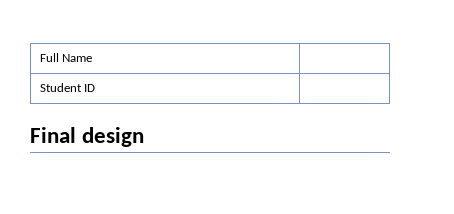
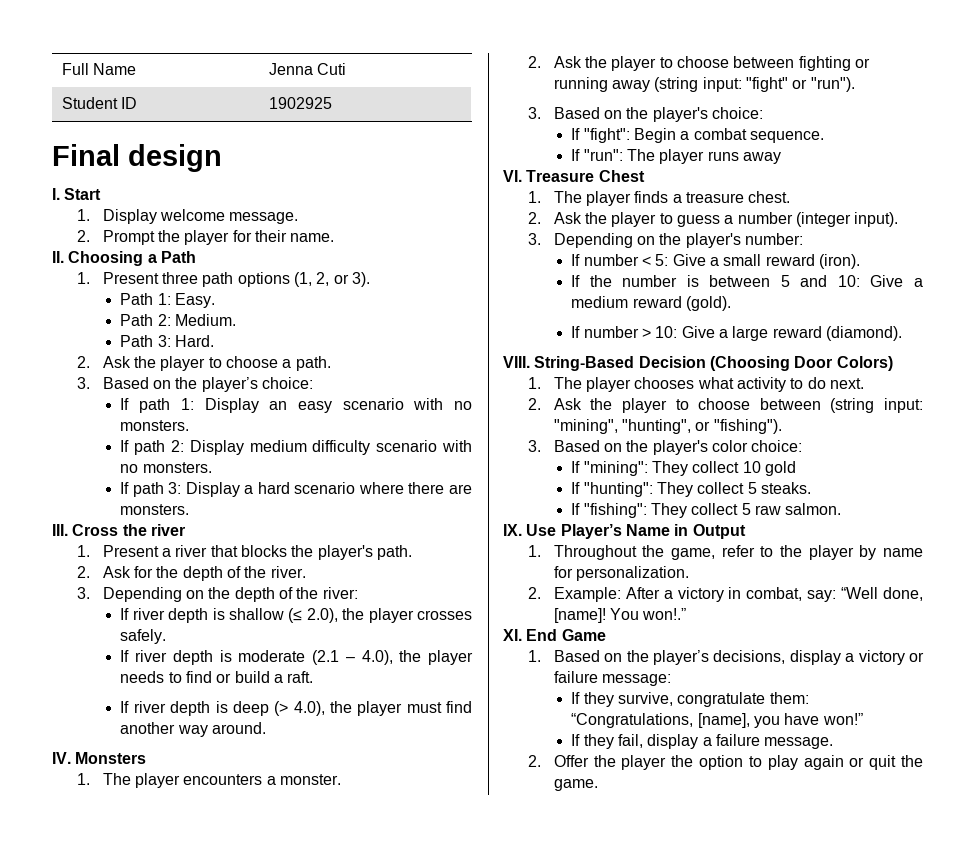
(93, 58) none -> [268,63,346,75] Jenna Cuti
(96, 88) none -> [268,97,332,109] 1902925
(145, 137) none -> [52,188,102,200] [77,209,299,224] [77,230,335,245] [52,251,196,266] [77,272,371,287] [120,293,216,308] [120,314,237,326] [120,335,215,347] [77,356,331,371] [77,377,314,392] [120,398,473,413] [120,420,190,431] [120,440,472,455] [120,462,212,473] [120,482,472,497] [120,504,190,515] [52,524,185,536] [77,545,413,560] [77,566,306,581] [77,587,358,602] [120,608,472,623] [120,629,167,644] [120,650,473,665] [120,671,314,683] [120,701,473,716] [120,722,267,737] [52,752,147,764] [77,773,342,788] [528,56,871,71] [553,77,855,92] [528,107,764,122] [571,128,825,143] [571,149,782,164] [503,170,645,182] [528,191,791,206] [528,212,899,227] [528,233,804,248] [571,254,860,269] [571,275,923,287] [571,296,732,311] [571,326,902,341] [503,356,893,371] [528,377,865,392] [528,398,923,413] [553,419,782,434] [528,440,803,455] [571,461,797,476] [571,482,812,497] [571,503,842,518] [503,524,746,539] [528,545,923,560] [553,566,690,581] [528,587,923,602] [553,608,687,623] [503,629,606,641] [528,650,924,665] [553,671,672,686] [571,692,809,707] [571,713,863,728] [571,734,834,749] [528,755,923,770] [553,779,598,791] // I. Start // 1. Display welcome message. // 2. Prompt the player for their name. // II. Choosing a Path // 1. Present three path options (1, 2, or 3). // Path 1: Easy. // Path 2: Medium. // Path 3: Hard. // 2. Ask the player to choose a path. // 3. Based on the player’s choice: // If path 1: Display an easy scenario with no monsters. // If path 2: Display medium difficulty scenario with no monsters. // If path 3: Display a hard scenario where there are monsters. // III. Cross the river // 1. Present a river that blocks the player's path. // 2. Ask for the depth of the river. // 3. Depending on the depth of the river: // If river depth is shallow (≤ 2.0), the player crosses safely. // If river depth is moderate (2.1 – 4.0), the player needs to find or build a raft. // If river depth is deep (> 4.0), the player must find another way around. // IV. Monsters // 1. The player encounters a monster. // 2. Ask the player to choose between fighting or running away (string input: "fight" or "run"). // 3. Based on the player's choice: // If "fight": Begin a combat sequence. // If "run": The player runs away // VI. Treasure Chest // 1. The player finds a treasure chest. // 2. Ask the player to guess a number (integer input). // 3. Depending on the player's number: // If number < 5: Give a small reward (iron). // If the number is between 5 and 10: Give a medium reward (gold). // If number > 10: Give a large reward (diamond). // VIII. String-Based Decision (Choosing Door Colors) // 1. The player chooses what activity to do next. // 2. Ask the player to choose between (string input: "mining", "hunting", or "fishing"). // 3. Based on the player's color choice: // If "mining": They collect 10 gold // If "hunting": They collect 5 steaks. // If "fishing": They collect 5 raw salmon. // IX. Use Player’s Name in Output // 1. Throughout the game, refer to the player by name for personalization. // 2. Example: After a victory in combat, say: “Well done, [name]! You won!.” // XI. End Game // 1. Based on the player’s decisions, display a victory or failure message: // If they survive, congratulate them: “Congratulations, [name], you have won!” // If they fail, display a failure message. // 2. Offer the player the option to play again or quit the game.

